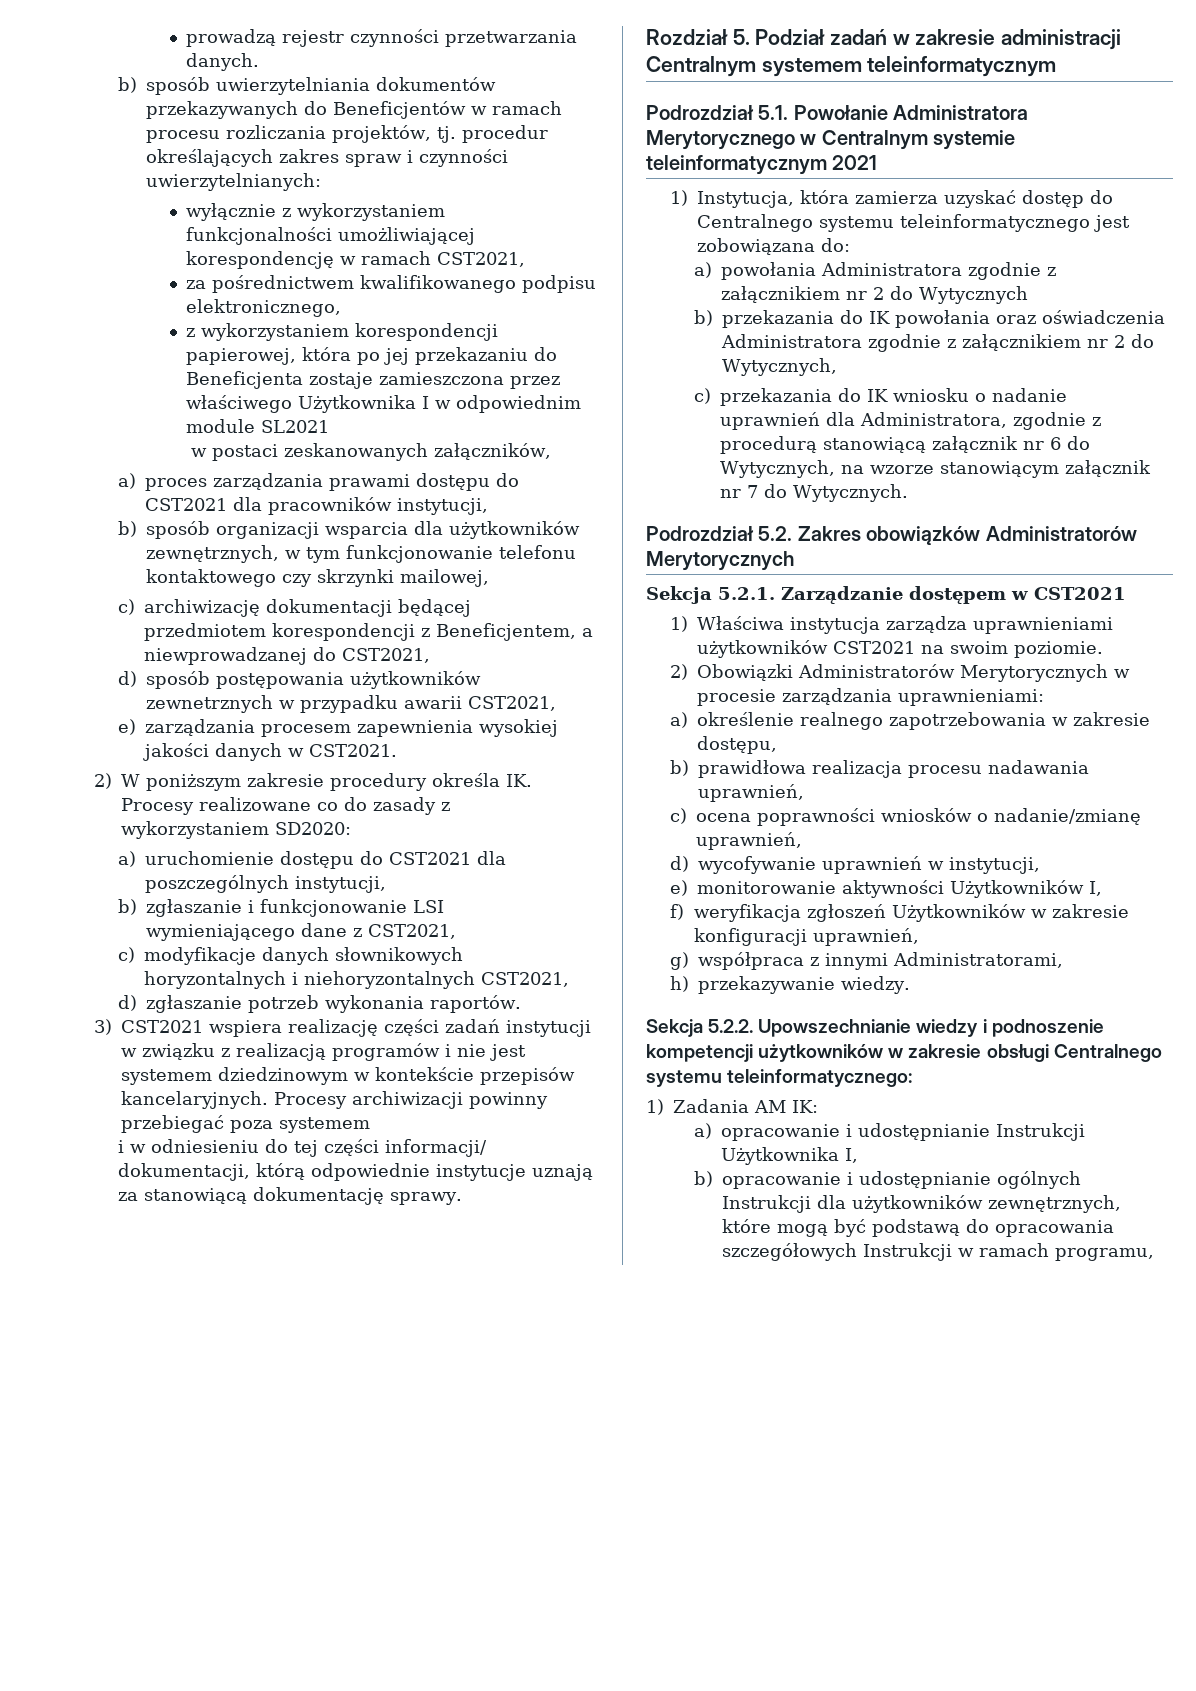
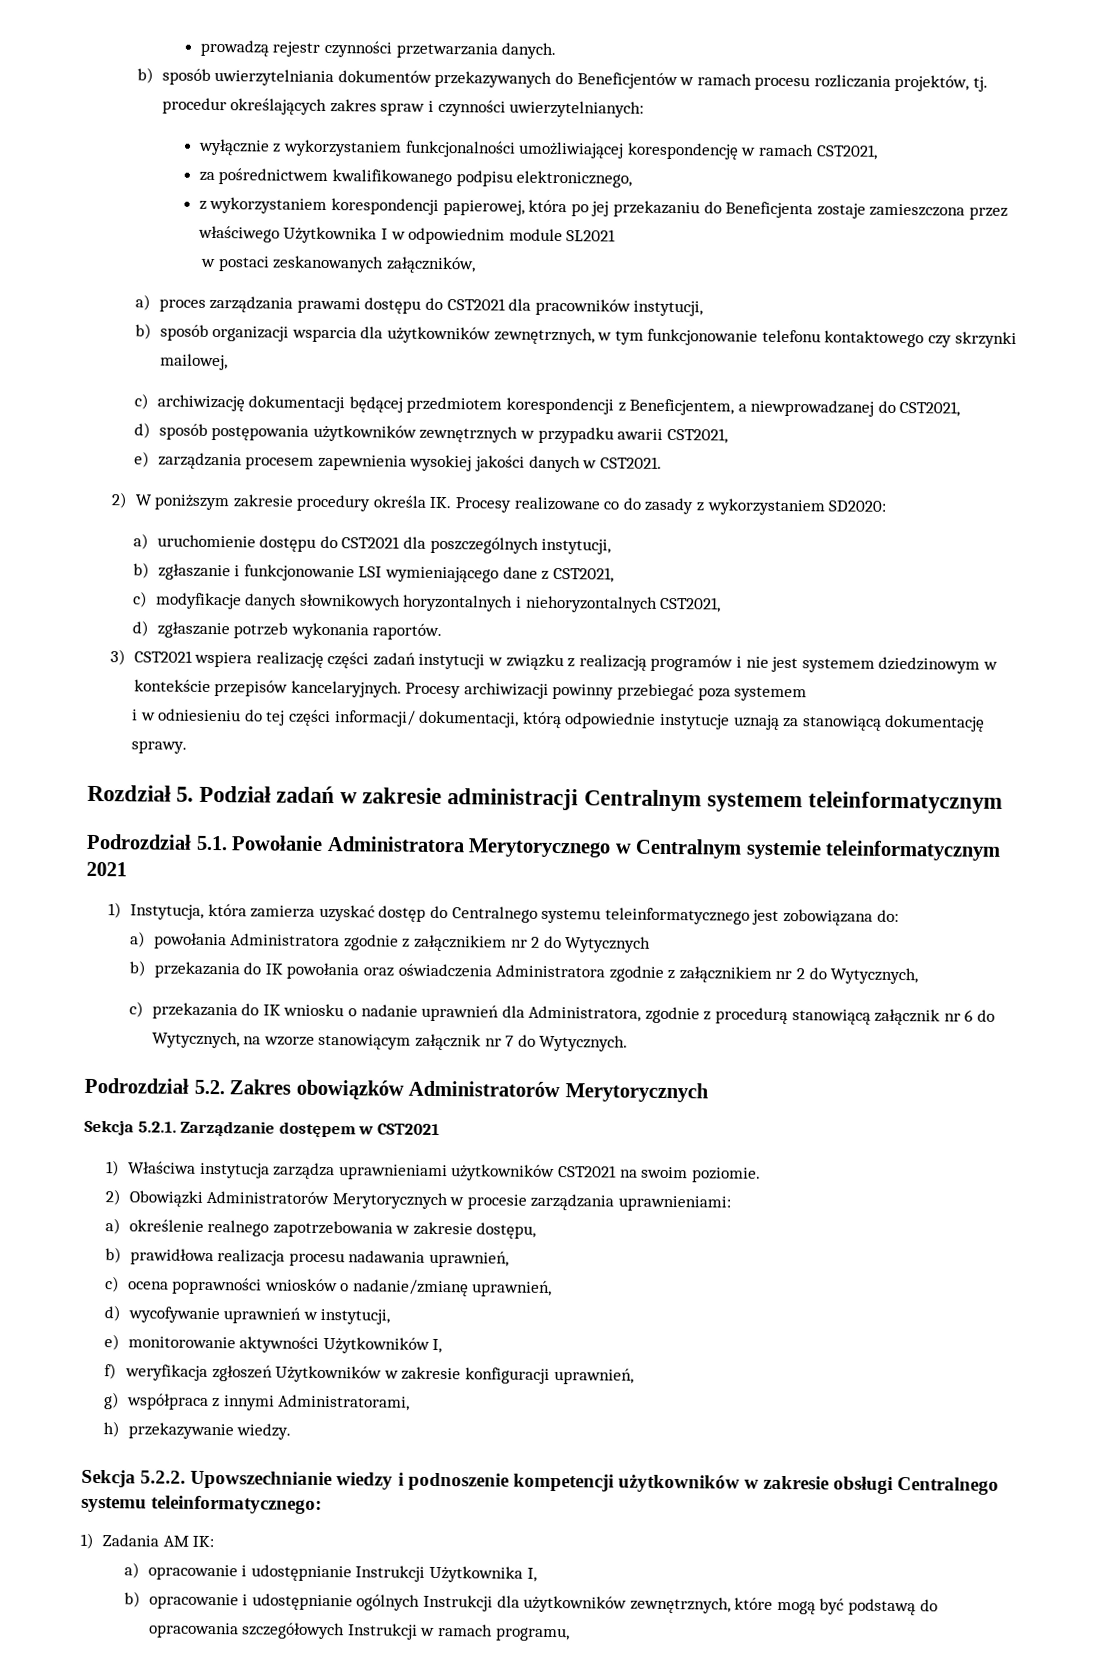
[146,695,274,713] zewnetrznych -> [419,425,519,443] zewnętrznych

